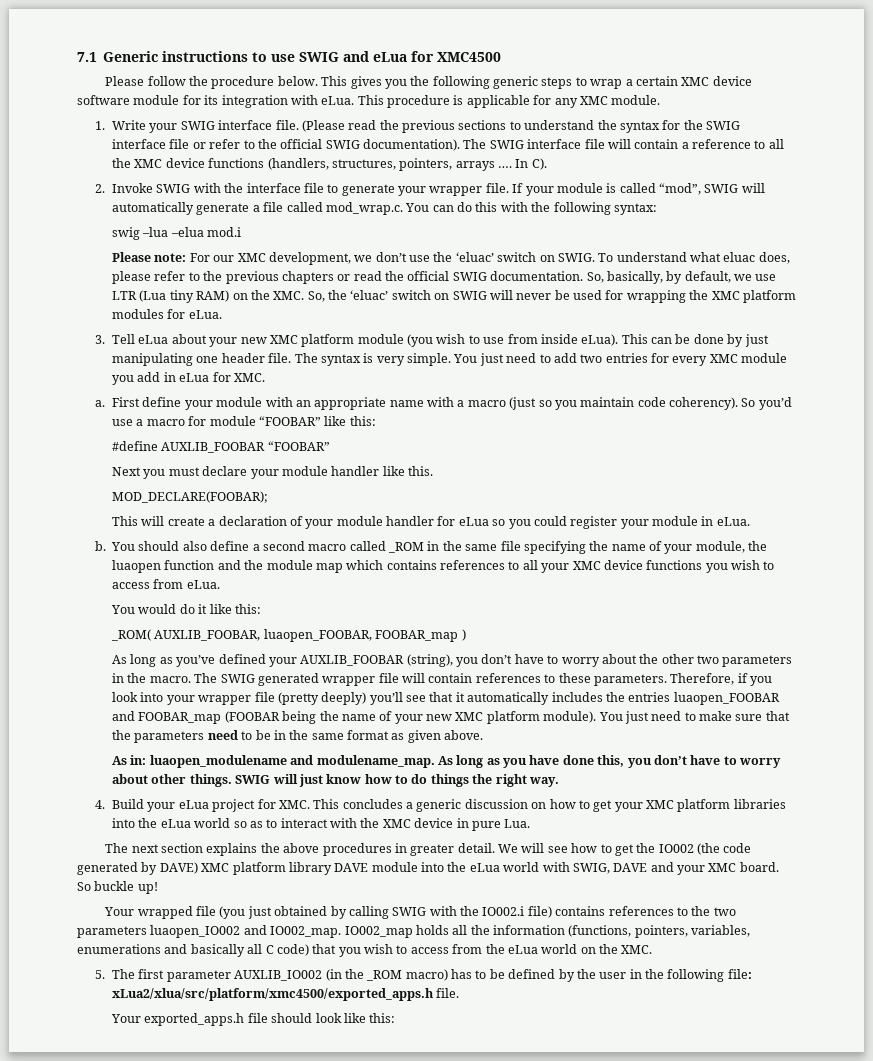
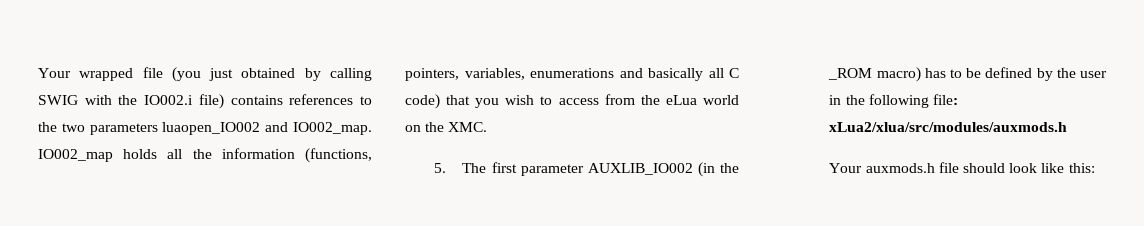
[77,51,502,62] [105,76,752,89] [77,95,661,108] [94,120,741,133] [112,139,784,151] [112,158,547,171] [94,183,765,196] [112,202,657,215] [112,227,242,240] [112,252,790,265] [112,271,777,284] [112,290,796,303] [112,309,222,319] [94,334,769,347] [112,353,788,366] [112,372,265,385] [94,397,792,410] [112,416,376,426] [112,441,330,453] [112,466,434,479] [112,491,269,503] [112,516,750,529] [94,541,768,554] [112,560,775,573] [112,579,220,589] [111,604,261,614] [111,629,466,642] [112,654,793,667] [112,673,773,686] [112,692,780,705] [112,711,790,724] [112,730,484,743] [112,755,782,768] [112,774,559,787] [94,799,786,812] [112,818,531,831] [105,843,752,856] [77,862,779,875] [77,881,158,894] 7.1 Generic instructions to use SWIG and eLua for XMC4500 // Please follow the procedure below. This gives you the following generic steps to wrap a certain XMC device software module for its integration with eLua. This procedure is applicable for any XMC module. // 1. Write your SWIG interface file. (Please read the previous sections to understand the syntax for the SWIG interface file or refer to the official SWIG documentation). The SWIG interface file will contain a reference to all the XMC device functions (handlers, structures, pointers, arrays …. In C). // 2. Invoke SWIG with the interface file to generate your wrapper file. If your module is called “mod”, SWIG will automatically generate a file called mod_wrap.c. You can do this with the following syntax: // swig –lua –elua mod.i // Please note: For our XMC development, we don’t use the ‘eluac’ switch on SWIG. To understand what eluac does, please refer to the previous chapters or read the official SWIG documentation. So, basically, by default, we use LTR (Lua tiny RAM) on the XMC. So, the ‘eluac’ switch on SWIG will never be used for wrapping the XMC platform modules for eLua. // 3. Tell eLua about your new XMC platform module (you wish to use from inside eLua). This can be done by just manipulating one header file. The syntax is very simple. You just need to add two entries for every XMC module you add in eLua for XMC. // a. First define your module with an appropriate name with a macro (just so you maintain code coherency). So you’d use a macro for module “FOOBAR” like this: // #define AUXLIB_FOOBAR “FOOBAR” // Next you must declare your module handler like this. // MOD_DECLARE(FOOBAR); // This will create a declaration of your module handler for eLua so you could register your module in eLua. // b. You should also define a second macro called _ROM in the same file specifying the name of your module, the luaopen function and the module map which contains references to all your XMC device functions you wish to access from eLua. // You would do it like this: // _ROM( AUXLIB_FOOBAR, luaopen_FOOBAR, FOOBAR_map ) // As long as you’ve defined your AUXLIB_FOOBAR (string), you don’t have to worry about the other two parameters in the macro. The SWIG generated wrapper file will contain references to these parameters. Therefore, if you look into your wrapper file (pretty deeply) you’ll see that it automatically includes the entries luaopen_FOOBAR and FOOBAR_map (FOOBAR being the name of your new XMC platform module). You just need to make sure that the parameters need to be in the same format as given above. // As in: luaopen_modulename and modulename_map. As long as you have done this, you don’t have to worry about other things. SWIG will just know how to do things the right way. // 4. Build your eLua project for XMC. This concludes a generic discussion on how to get your XMC platform libraries into the eLua world so as to interact with the XMC device in pure Lua. // The next section explains the above procedures in greater detail. We will see how to get the IO002 (the code generated by DAVE) XMC platform library DAVE module into the eLua world with SWIG, DAVE and your XMC board. So buckle up! // -> (38, 73) none
[112,988,460,1001] [111,1013,245,1026] xLua2/xlua/src/platform/xmc4500/exported_apps.h file. // Your exported_apps.h -> [829,122,1068,132] [829,163,935,173] xLua2/xlua/src/modules/auxmods.h // Your auxmods.h

